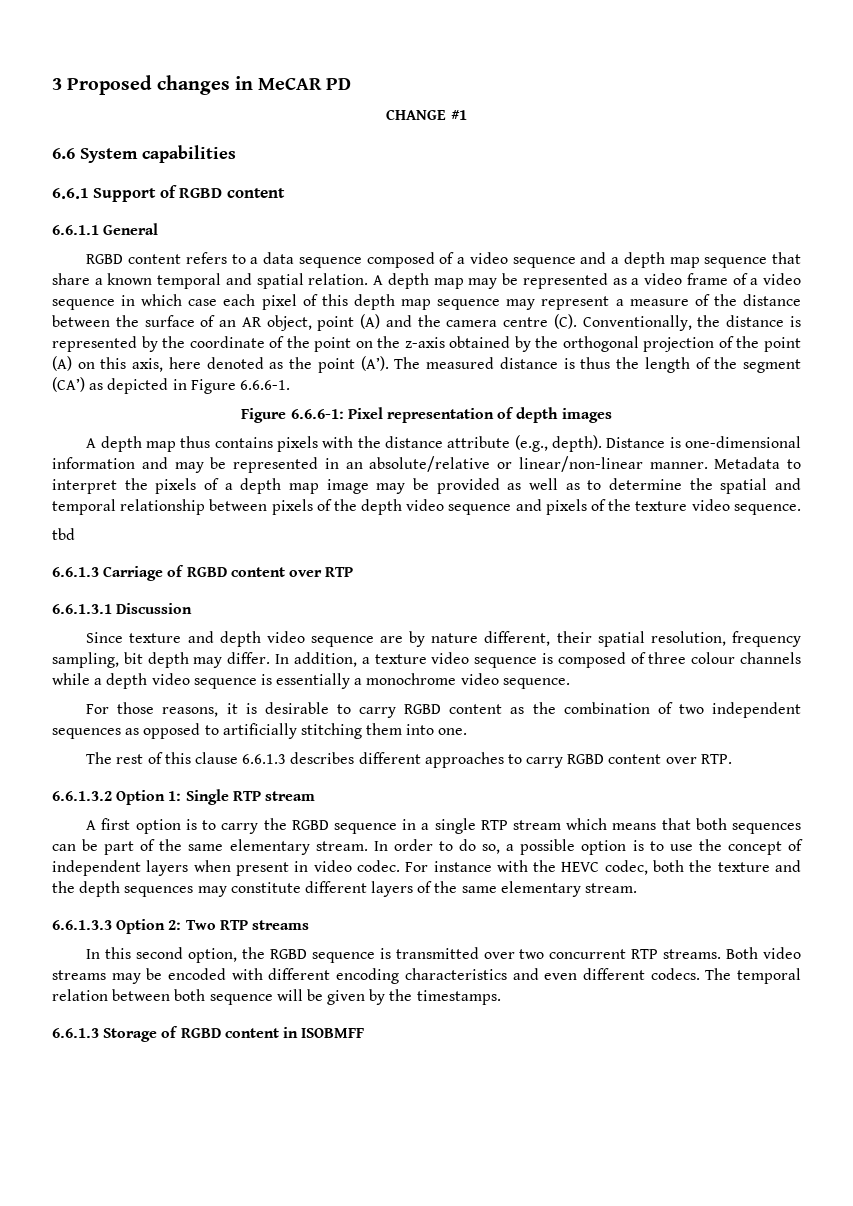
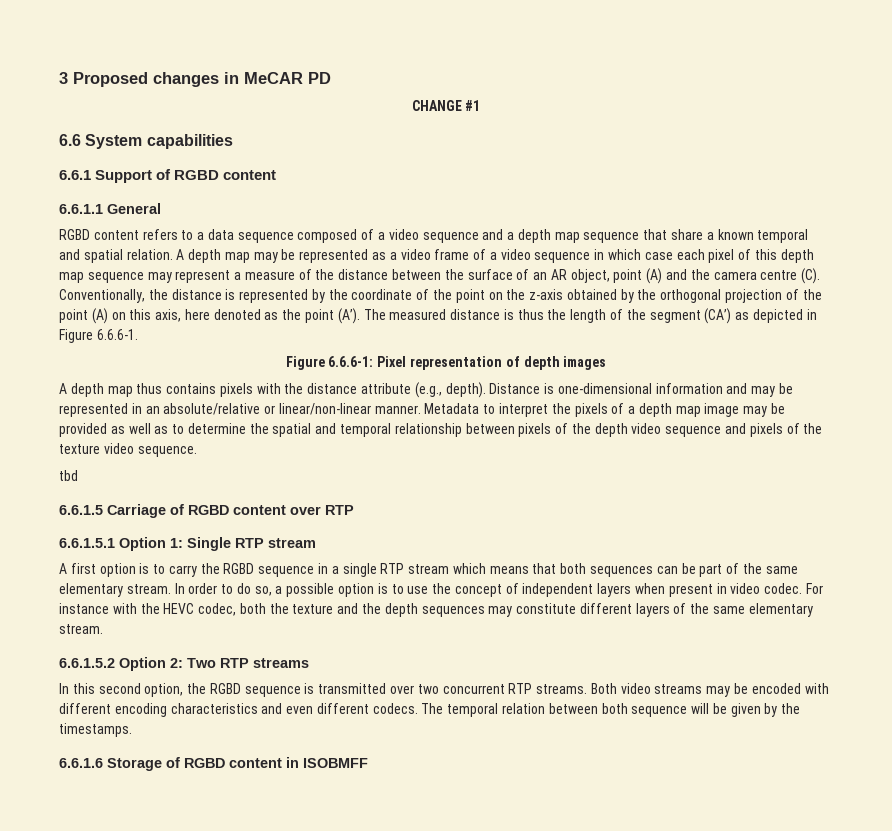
[52,567,99,577] 6.6.1.3 -> [59,505,103,515] 6.6.1.5
[52,603,193,614] [86,631,801,647] [52,652,801,668] [52,673,570,689] [86,702,802,718] [52,723,468,739] [86,752,732,768] [52,791,112,801] 6.6.1.3.1 Discussion // Since texture and depth video sequence are by nature different, their spatial resolution, frequency sampling, bit depth may differ. In addition, a texture video sequence is composed of three colour channels while a depth video sequence is essentially a monochrome video sequence. // For those reasons, it is desirable to carry RGBD content as the combination of two independent sequences as opposed to artificially stitching them into one. // The rest of this clause 6.6.1.3 describes different approaches to carry RGBD content over RTP. // 6.6.1.3.2 -> [59,538,115,548] 6.6.1.5.1
[52,920,112,930] 6.6.1.3.3 -> [59,658,115,668] 6.6.1.5.2
[52,1028,99,1038] 6.6.1.3 -> [59,758,103,768] 6.6.1.6

